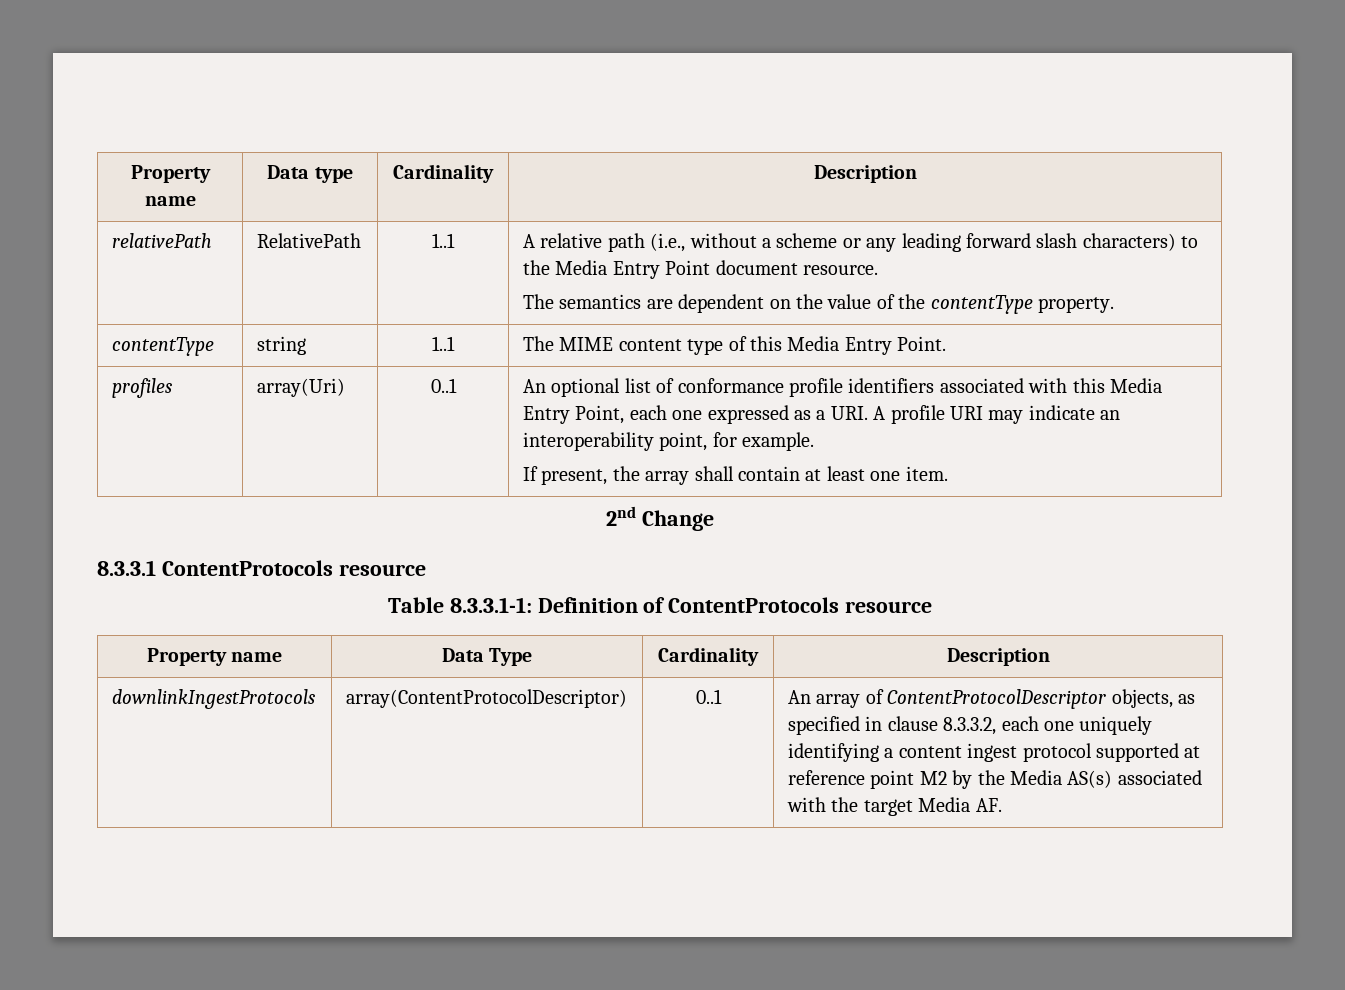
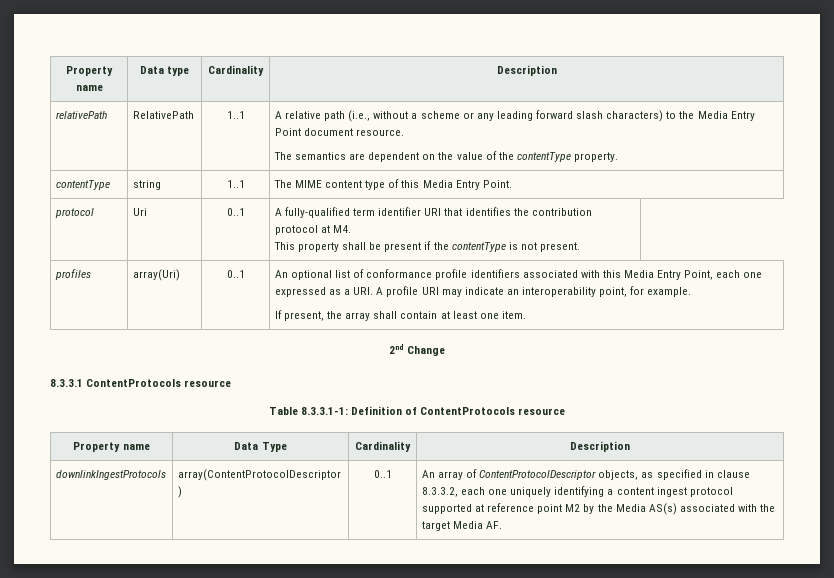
(947, 343) none -> [54,208,94,218] [132,208,147,216] [226,208,245,216] [274,207,592,218] [274,225,352,235] [273,241,581,252] // protocol | Uri | 0..1 | A fully-qualified term identifier URI that identifies the contribution protocol at M4. // This property shall be present if the contentType is not present.

